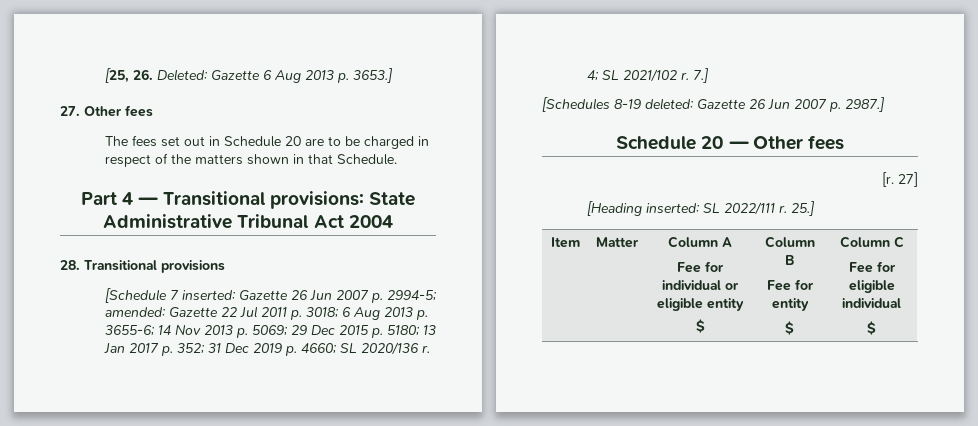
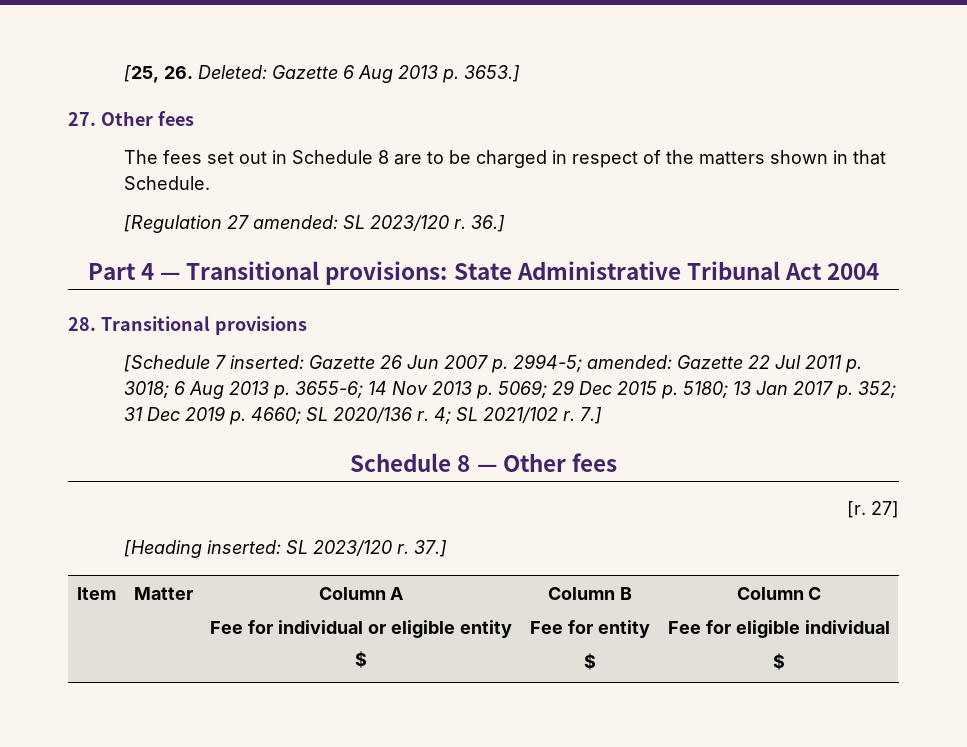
[284,136,301,146] 20 -> [377,150,389,164] 8
(397, 159) none -> [123,215,505,233] // [Regulation 27 amended: SL 2023/120 r. 36.]
[542,97,885,112] [616,136,724,150] // [Schedules 8-19 deleted: Gazette 26 Jun 2007 p. 2987.] // Schedule 20 -> [350,453,471,472] // Schedule 8
[723,201,815,216] 2022/111 r. 25.] -> [312,540,447,557] 2023/120 r. 37.]

